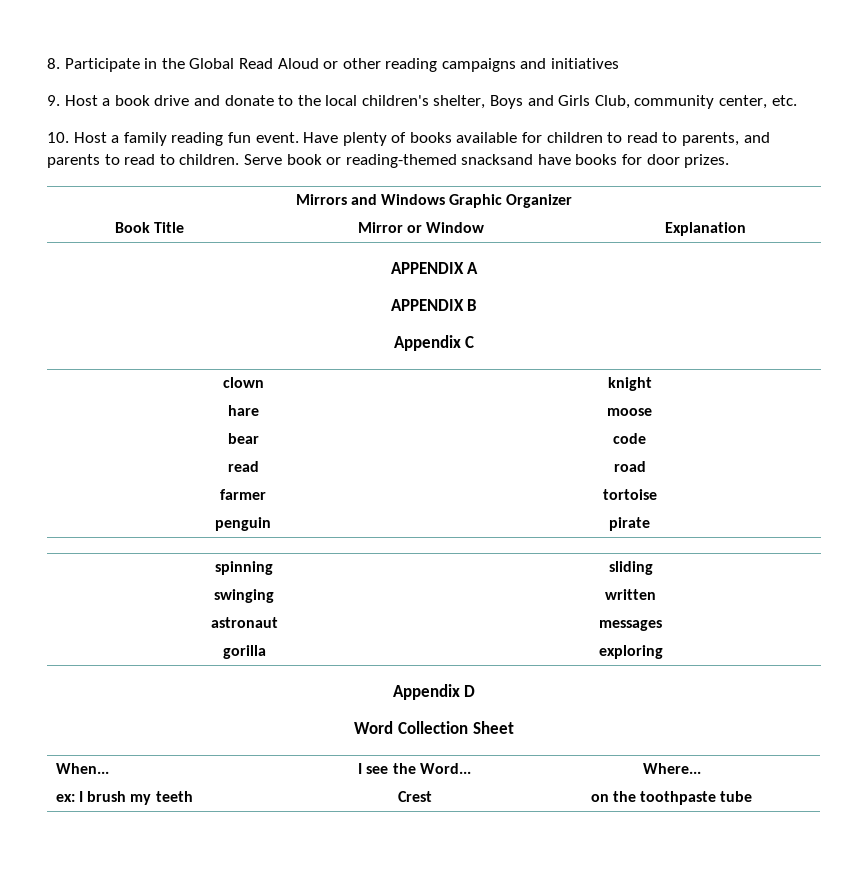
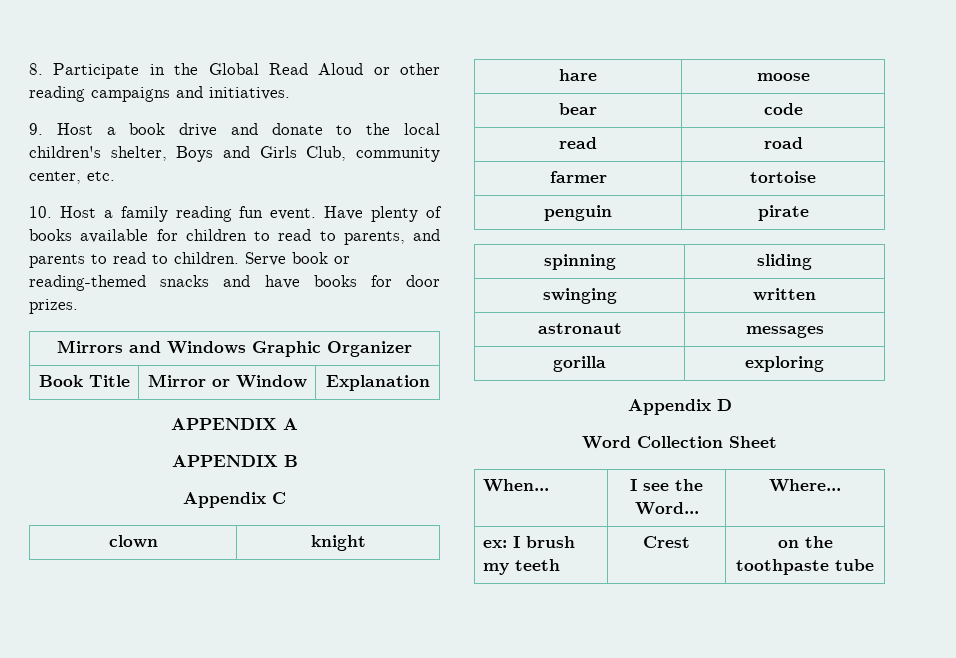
[551,58,620,69] initiatives -> [209,87,290,100] initiatives.
[461,154,534,165] snacksand -> [160,275,251,287] snacks and

